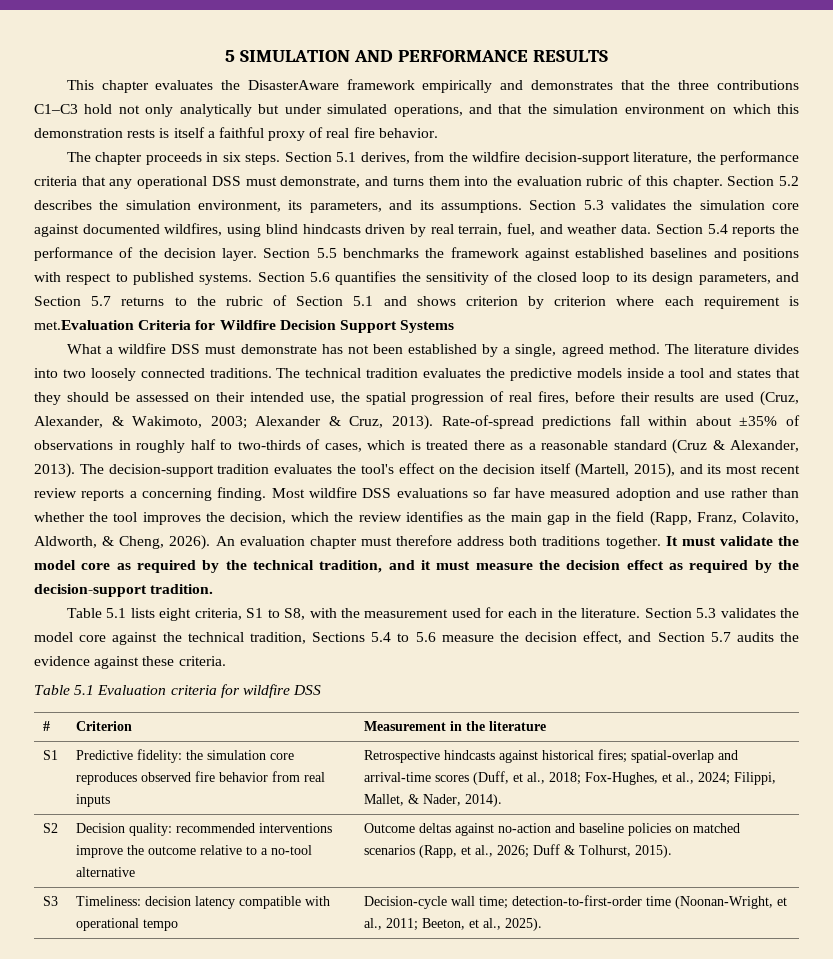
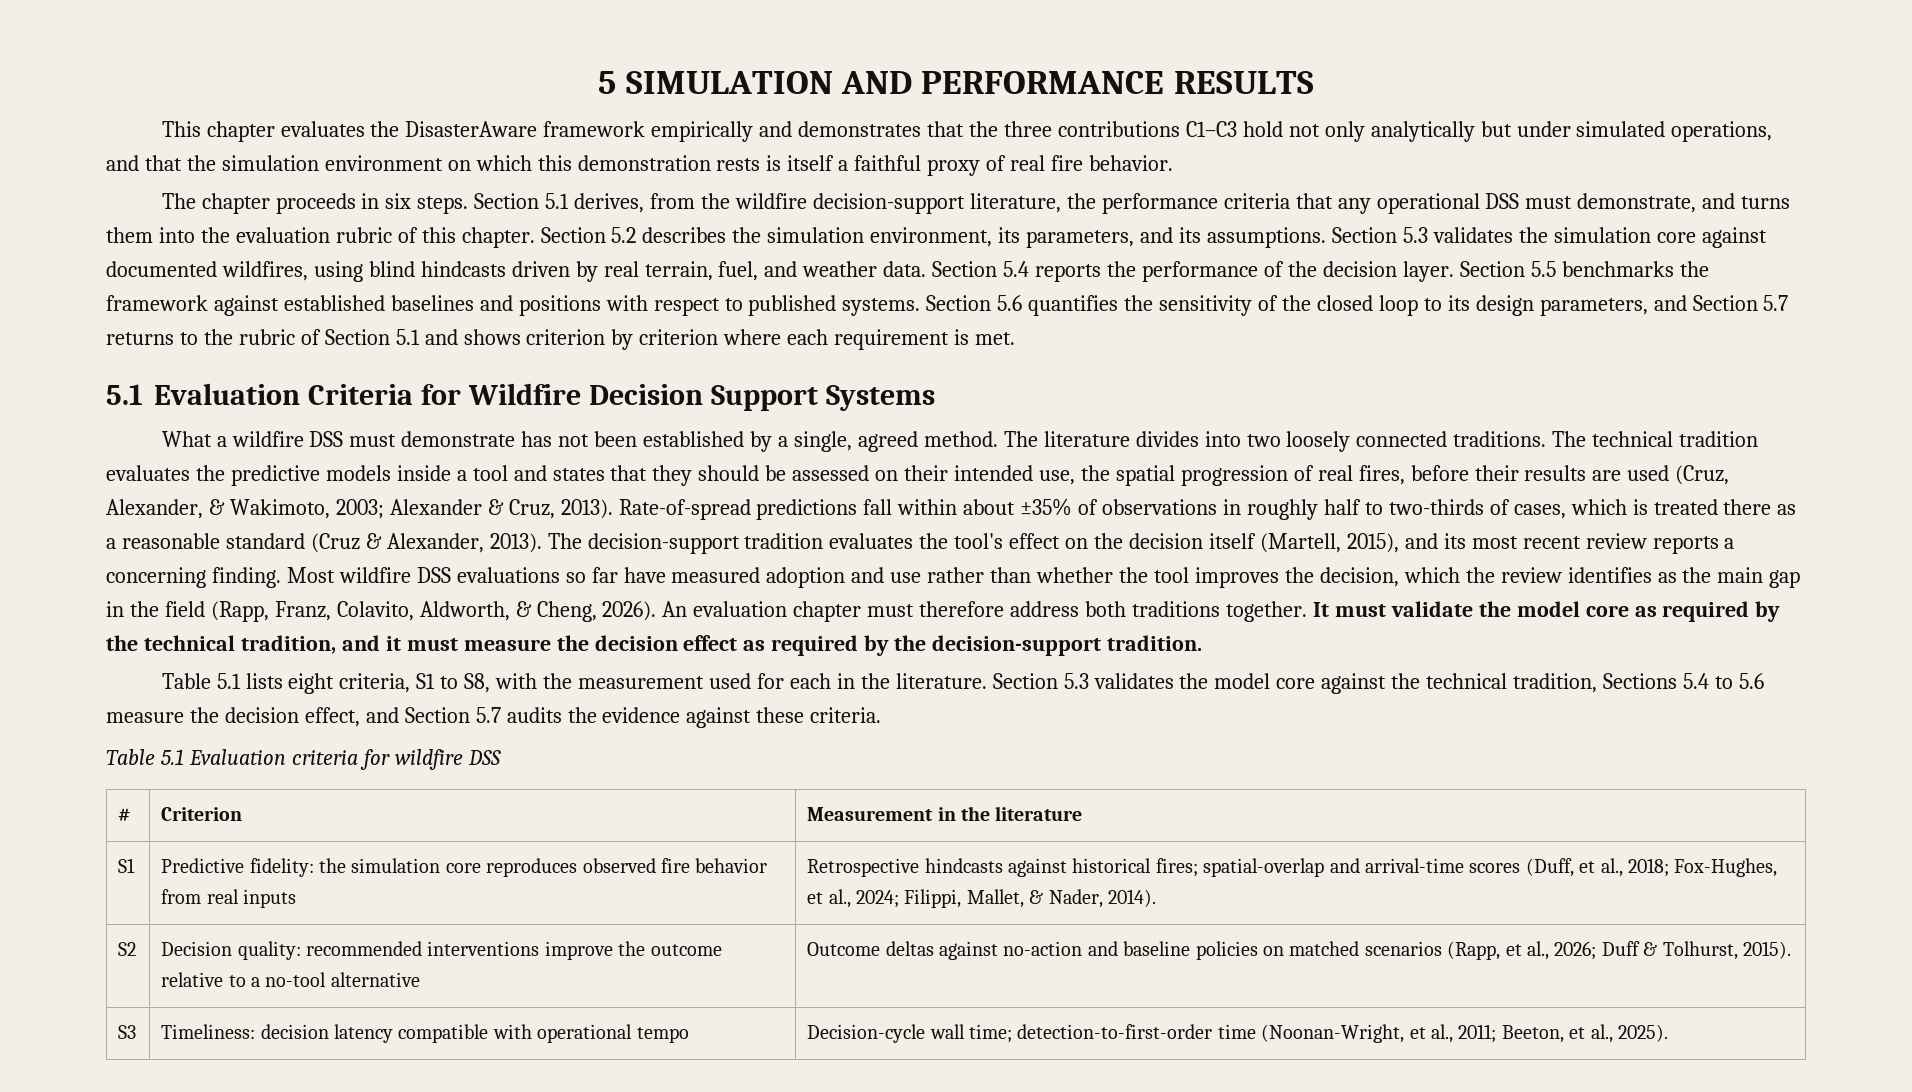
[34,320,134,330] met.Evaluation -> [975,332,1016,345] [106,383,300,405] met. // 5.1 Evaluation

